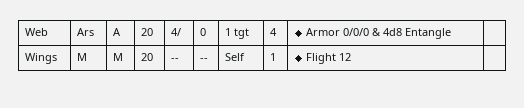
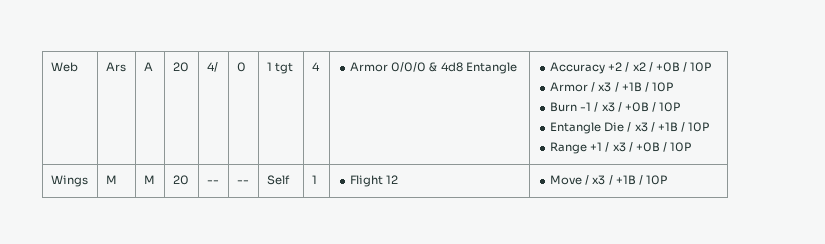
(452, 33) none -> [550,62,711,74] [550,82,673,92] [550,102,680,112] [550,122,709,134] [550,142,691,154] Accuracy +2 / x2 / +0B / 10P // Armor / x3 / +1B / 10P // Burn -1 / x3 / +0B / 10P // Entangle Die / x3 / +1B / 10P // Range +1 / x3 / +0B / 10P
(352, 57) none -> [550,175,667,185] Move / x3 / +1B / 10P

